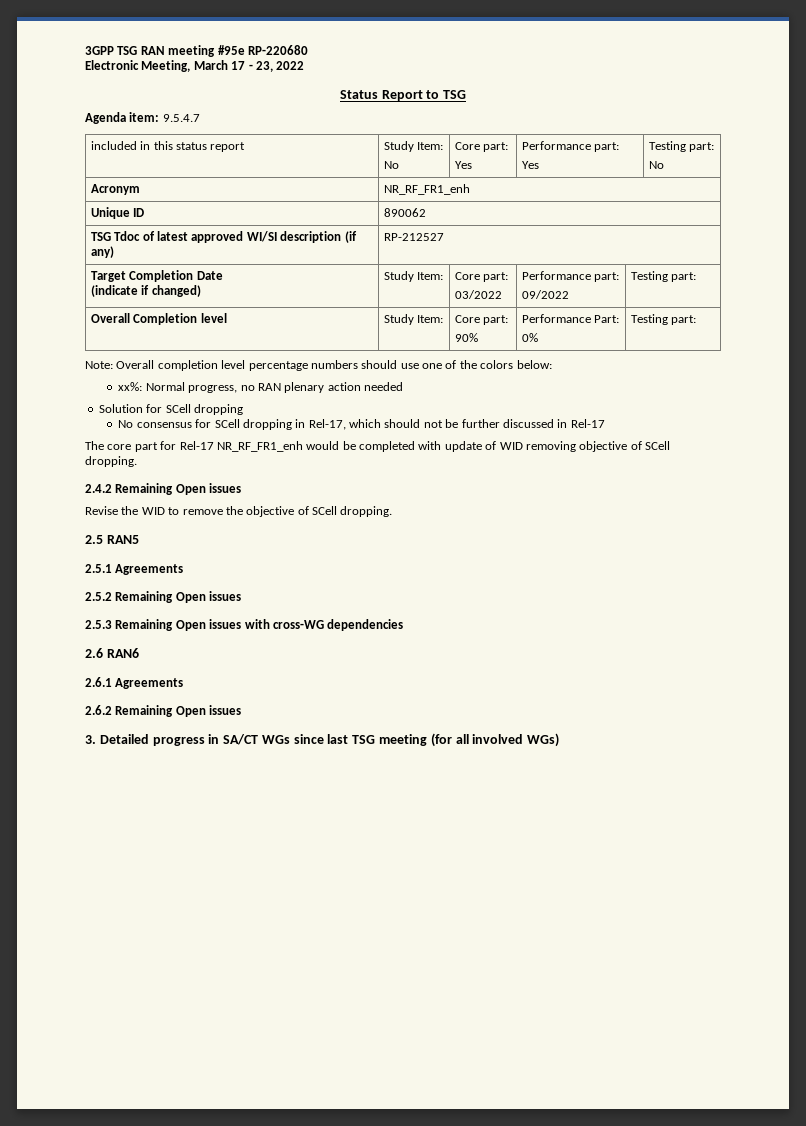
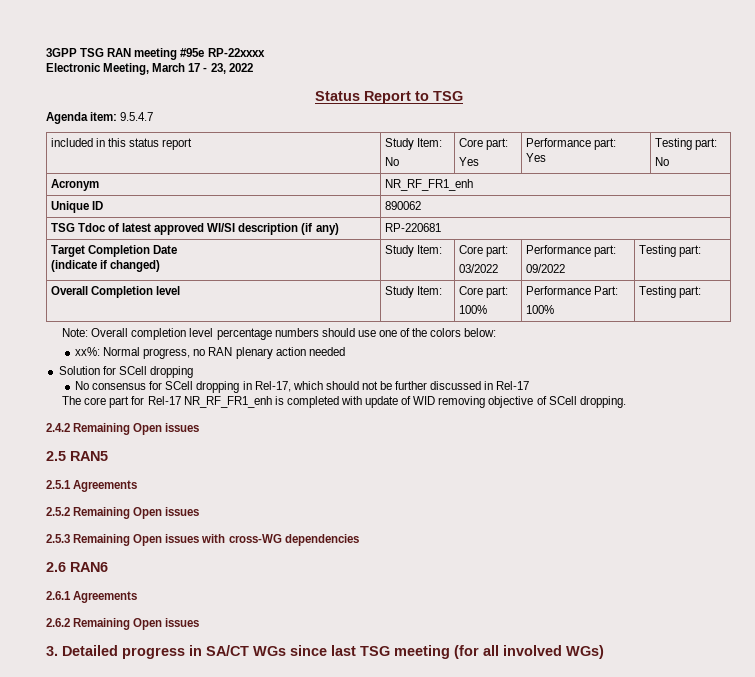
[247,45,308,55] RP-220680 -> [207,48,265,57] RP-22xxxx
[383,233,444,241] RP-212527 -> [384,223,441,232] RP-220681
[454,333,478,342] 90% -> [458,305,487,314] 100%
[521,333,538,342] 0% -> [525,305,554,314] 100%
[306,441,356,450] would be -> [274,396,284,405] is
[85,506,393,517] // Revise the WID to remove the objective of SCell dropping. -> (200, 427) none

